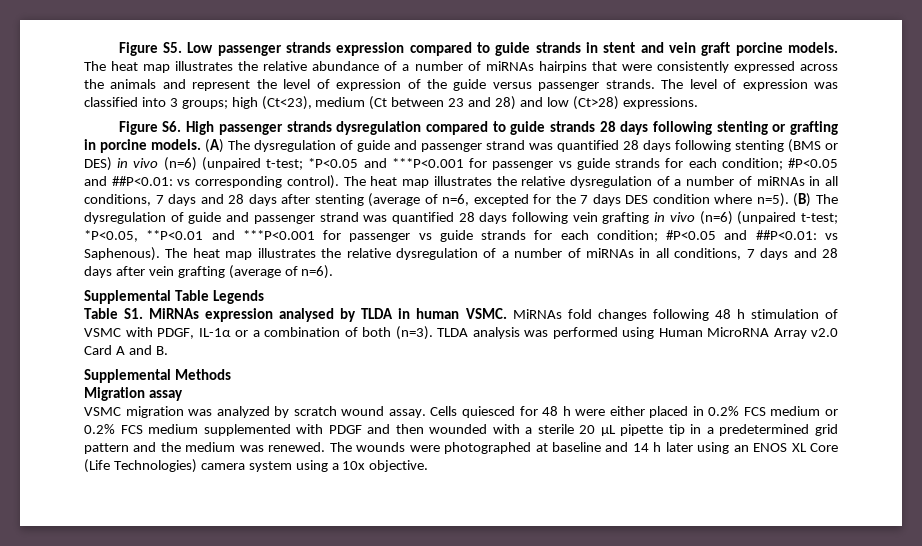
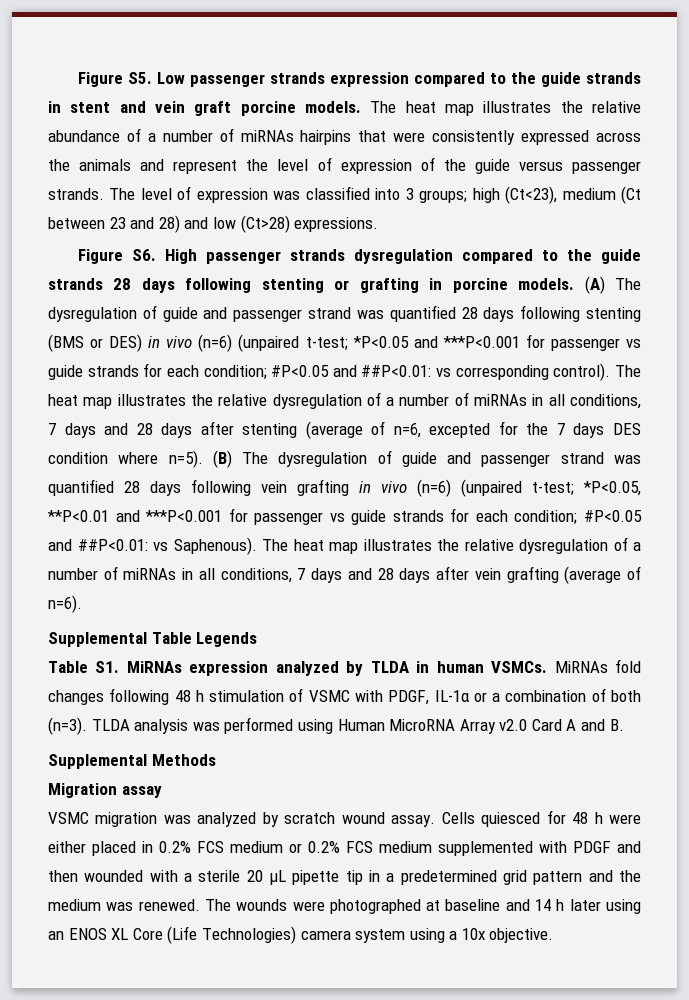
(491, 47) none -> [510,72,536,84] the
(506, 126) none -> [566,249,592,261] the
[279,308,335,322] analysed -> [275,661,339,676] analyzed
[465,308,507,319] VSMC. -> [491,661,548,673] VSMCs.

